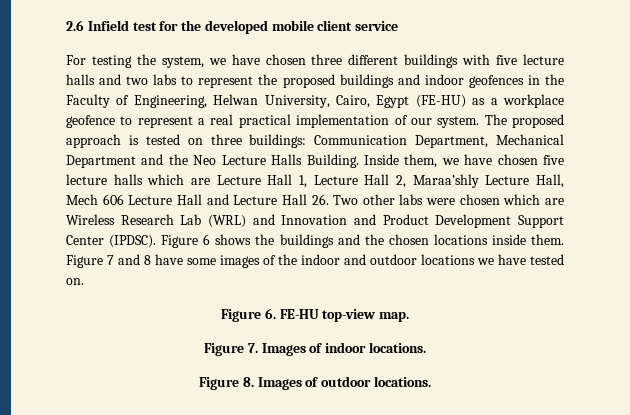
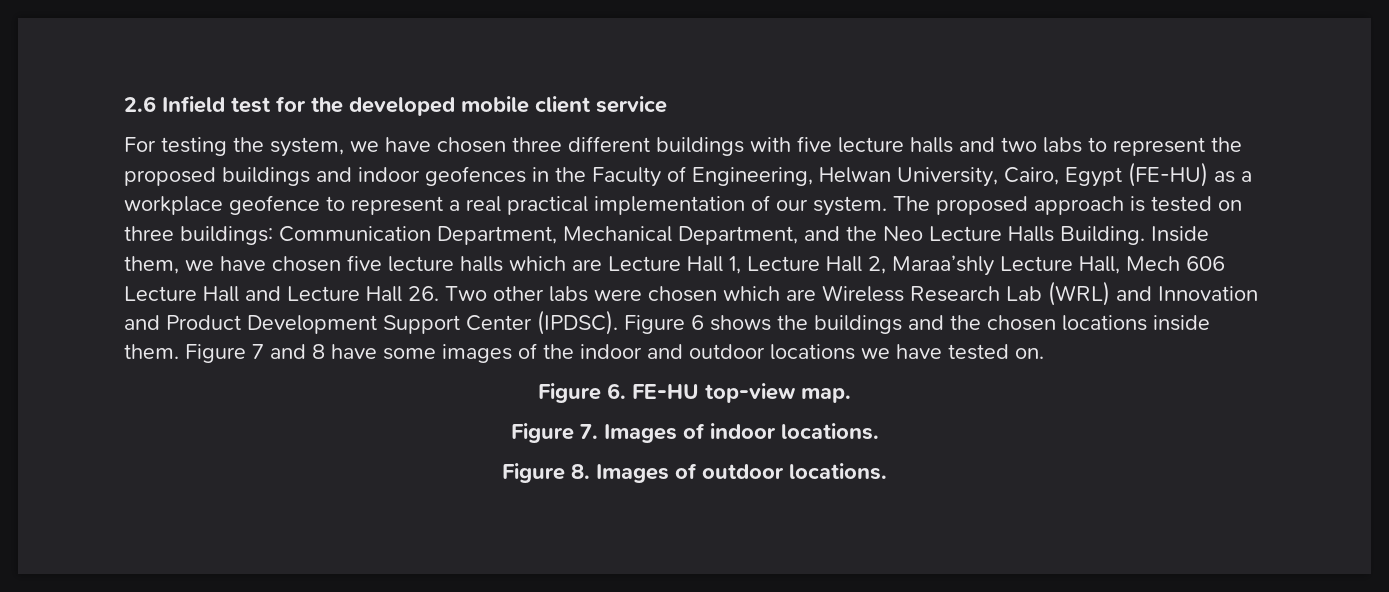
[66,155,136,168] Department -> [678,226,798,245] Department,

